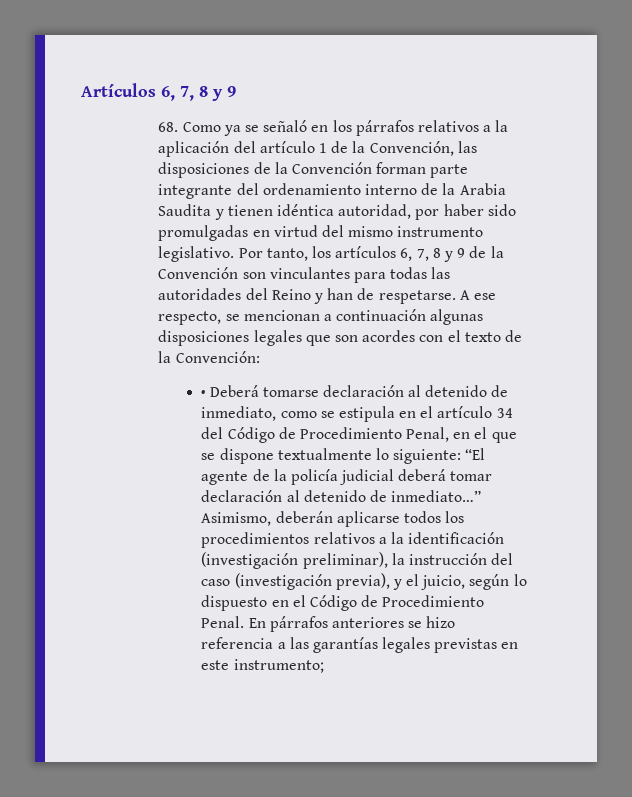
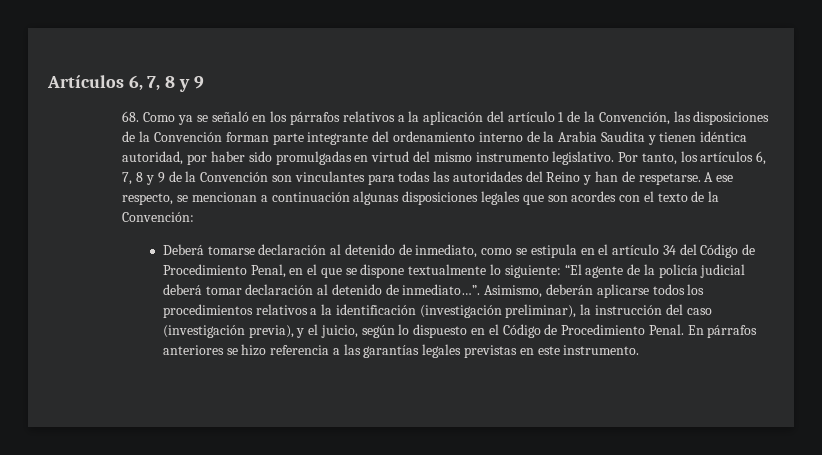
[201,390,206,397] • -> (195, 217) none
[391,490,482,502] inmediato…” -> [402,284,481,295] inmediato…”.
[233,659,324,673] instrumento; -> [563,345,640,355] instrumento.

